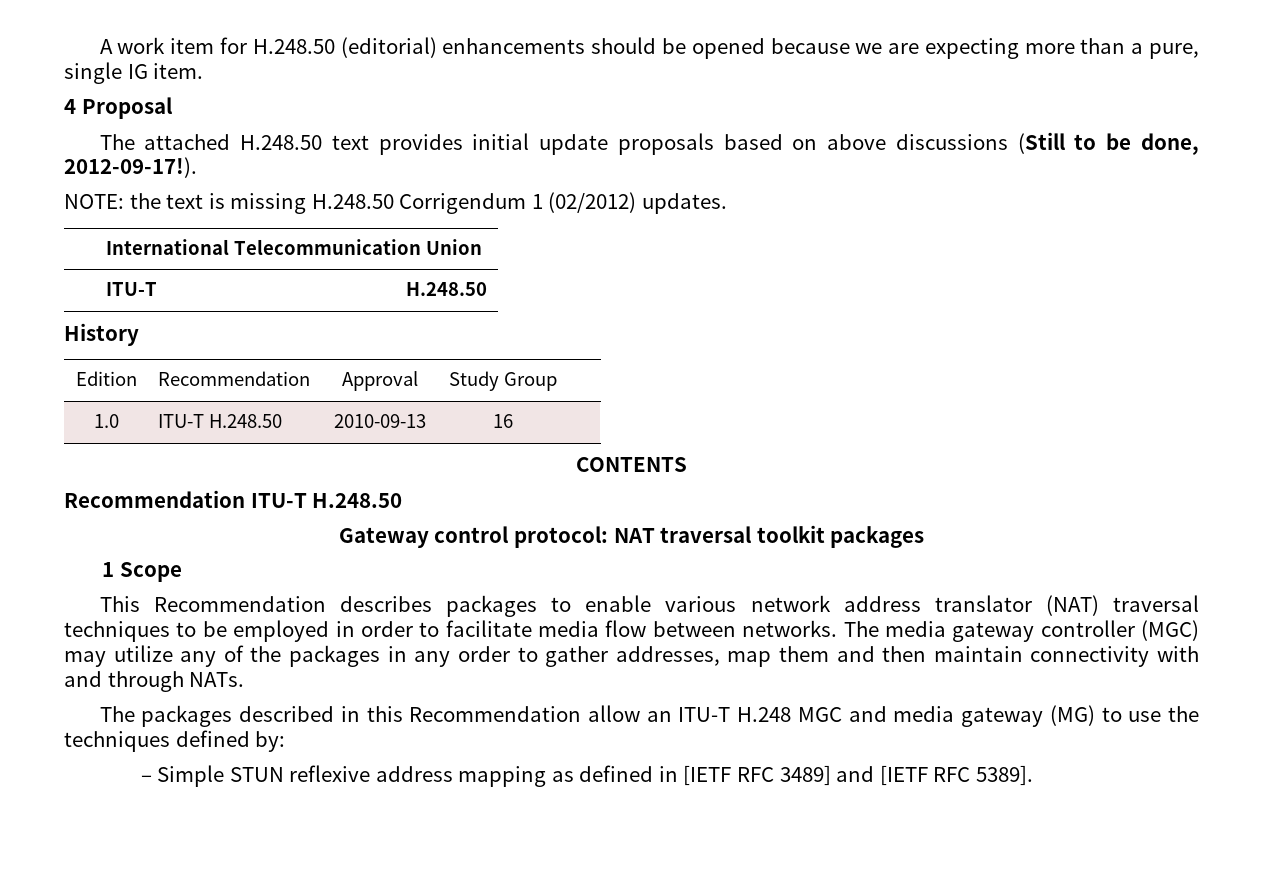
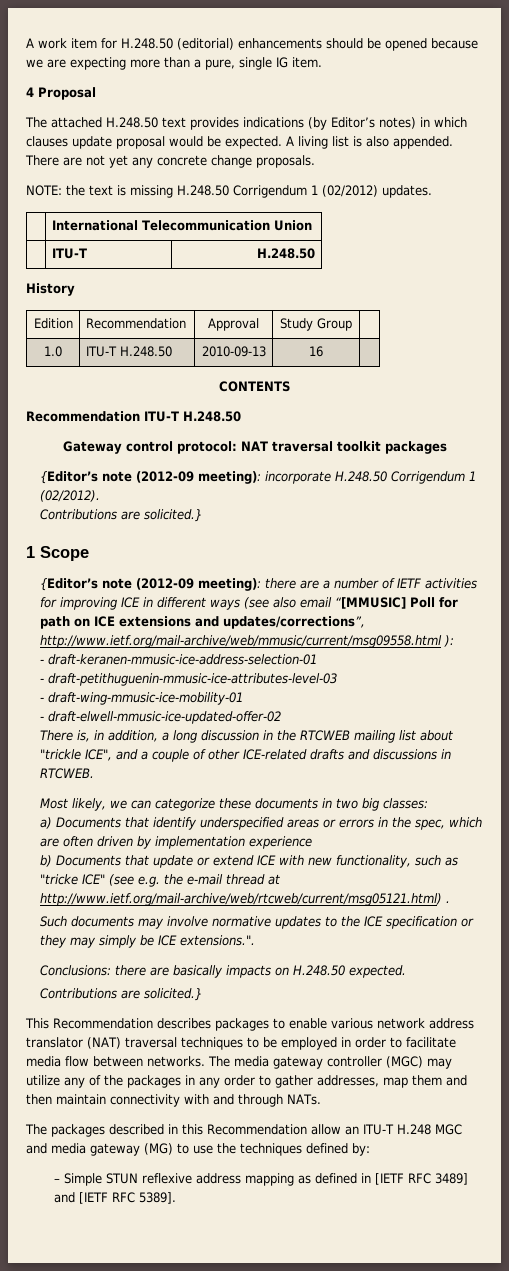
[472,132,1200,155] [64,157,197,178] initial update proposals based on above discussions (Still to be done, 2012-09-17!). -> [243,117,467,130] [26,136,453,149] [25,155,315,168] indications (by Editor’s notes) in which clauses update proposal would be expected. A living list is also appended. There are not yet any concrete change proposals.
[102,562,182,582] 1 Scope -> [39,471,476,484] [39,490,100,502] [39,509,202,522] [26,546,89,561] [39,578,477,591] [39,597,458,610] [39,616,365,629] [39,635,454,648] [39,654,317,665] [39,673,337,686] [39,692,243,705] [39,711,281,724] [39,730,453,743] [39,749,451,762] [39,768,94,779] [39,798,428,811] [39,817,482,830] [39,836,312,849] [39,855,458,868] [39,874,280,887] [39,893,450,906] [39,916,474,929] [39,935,255,948] [39,965,406,978] [39,988,202,1001] {Editor’s note (2012-09 meeting): incorporate H.248.50 Corrigendum 1 (02/2012). // Contributions are solicited.} // 1 Scope // {Editor’s note (2012-09 meeting): there are a number of IETF activities for improving ICE in different ways (see also email “[MMUSIC] Poll for path on ICE extensions and updates/corrections”, http://www.ietf.org/mail-archive/web/mmusic/current/msg09558.html ): // - draft-keranen-mmusic-ice-address-selection-01 // - draft-petithuguenin-mmusic-ice-attributes-level-03 // - draft-wing-mmusic-ice-mobility-01 // - draft-elwell-mmusic-ice-updated-offer-02 // There is, in addition, a long discussion in the RTCWEB mailing list about "trickle ICE", and a couple of other ICE-related drafts and discussions in RTCWEB. // Most likely, we can categorize these documents in two big classes: // a) Documents that identify underspecified areas or errors in the spec, which are often driven by implementation experience // b) Documents that update or extend ICE with new functionality, such as "tricke ICE" (see e.g. the e-mail thread at http://www.ietf.org/mail-archive/web/rtcweb/current/msg05121.html) . // Such documents may involve normative updates to the ICE specification or they may simply be ICE extensions.". // Conclusions: there are basically impacts on H.248.50 expected. // Contributions are solicited.}

